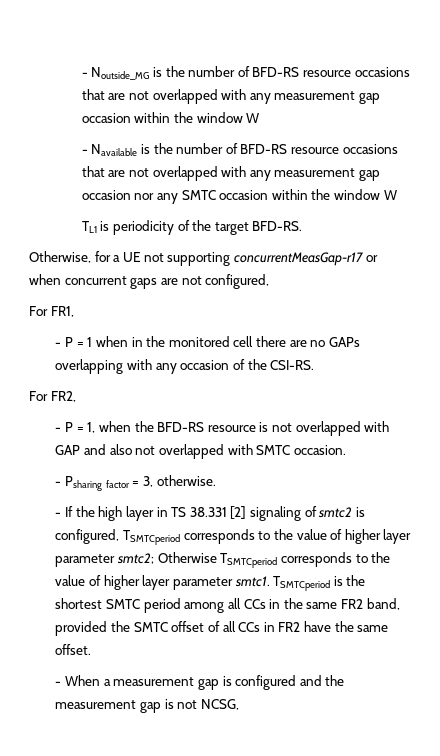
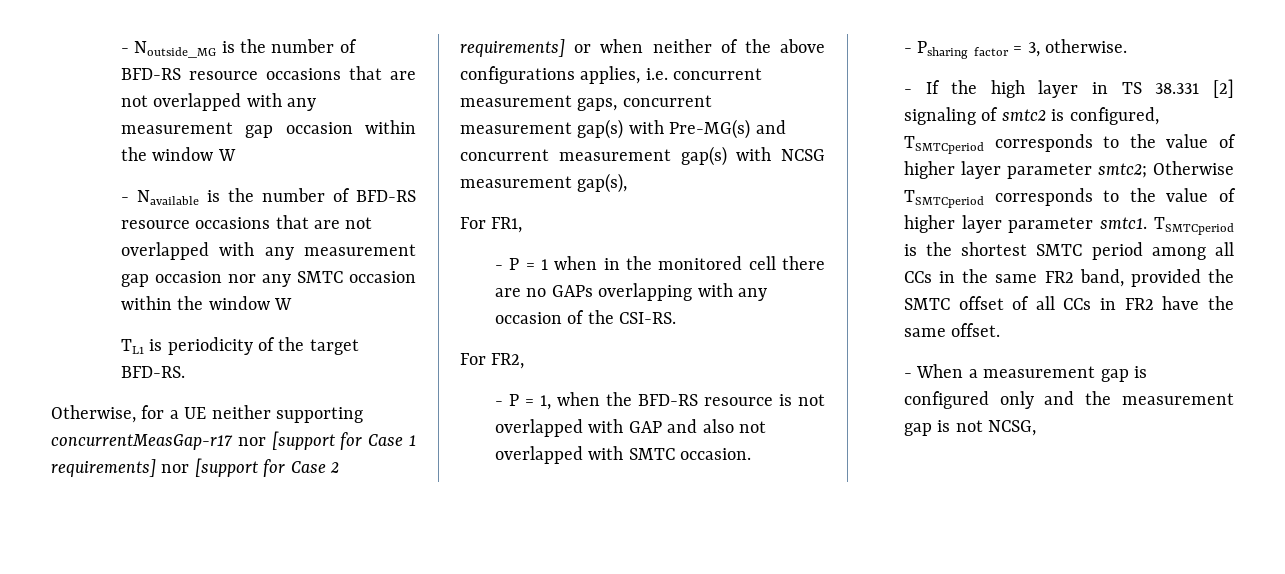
[143,253,164,262] not -> [211,405,271,419] neither
[365,255,378,262] [29,274,270,289] or when concurrent gaps are not configured, -> [237,431,417,450] [51,458,339,477] [460,39,826,57] [460,66,763,84] [460,95,712,111] [460,119,786,139] [460,146,825,166] [460,173,628,193] nor [support for Case 1 requirements] nor [support for Case 2 requirements] or when neither of the above configurations applies, i.e. concurrent measurement gaps, concurrent measurement gap(s) with Pre-MG(s) and concurrent measurement gap(s) with NCSG measurement gap(s),
(297, 682) none -> [999,391,1034,409] only

